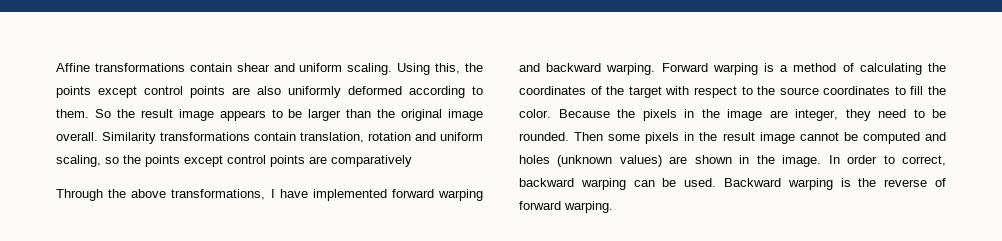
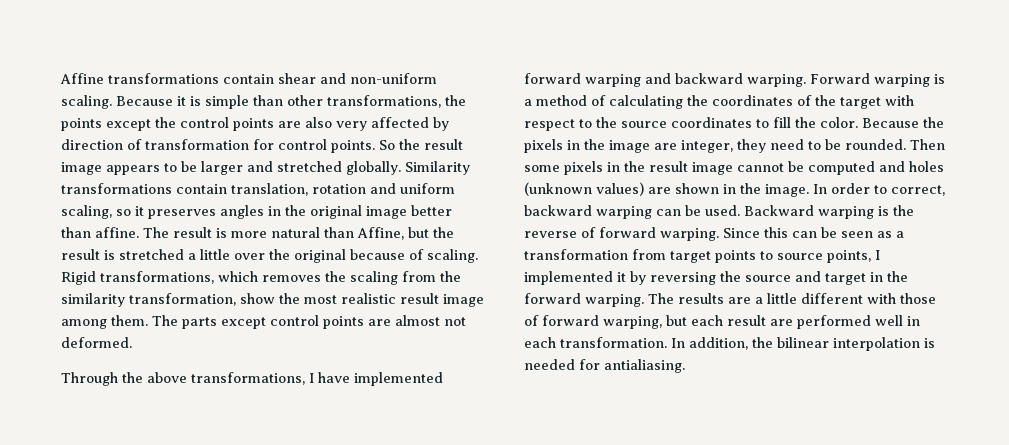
[299,63,484,75] [56,86,137,98] uniform scaling. Using this, the points except -> [350,73,437,84] [61,95,466,109] [61,117,176,131] non-uniform scaling. Because it is simple than other transformations, the points except the
[288,86,483,98] [56,109,89,118] uniformly deformed according to them. -> [336,117,449,131] [61,139,375,153] very affected by direction of transformation for control points.
[346,109,484,121] [56,132,98,141] than the original image overall. -> [247,161,401,175] and stretched globally.
[123,155,412,167] the points except control points are comparatively -> [135,205,452,219] [61,227,454,240] [61,249,478,263] [61,271,461,285] [61,293,484,307] [61,315,466,329] [61,337,132,348] it preserves angles in the original image better than affine. The result is more natural than Affine, but the result is stretched a little over the original because of scaling. Rigid transformations, which removes the scaling from the similarity transformation, show the most realistic result image among them. The parts except control points are almost not deformed.
(613, 207) none -> [723,227,904,238] [524,249,880,263] [524,271,908,285] [524,293,936,307] [524,315,920,329] [524,337,935,351] [524,359,685,373] Since this can be seen as a transformation from target points to source points, I implemented it by reversing the source and target in the forward warping. The results are a little different with those of forward warping, but each result are performed well in each transformation. In addition, the bilinear interpolation is needed for antialiasing.

